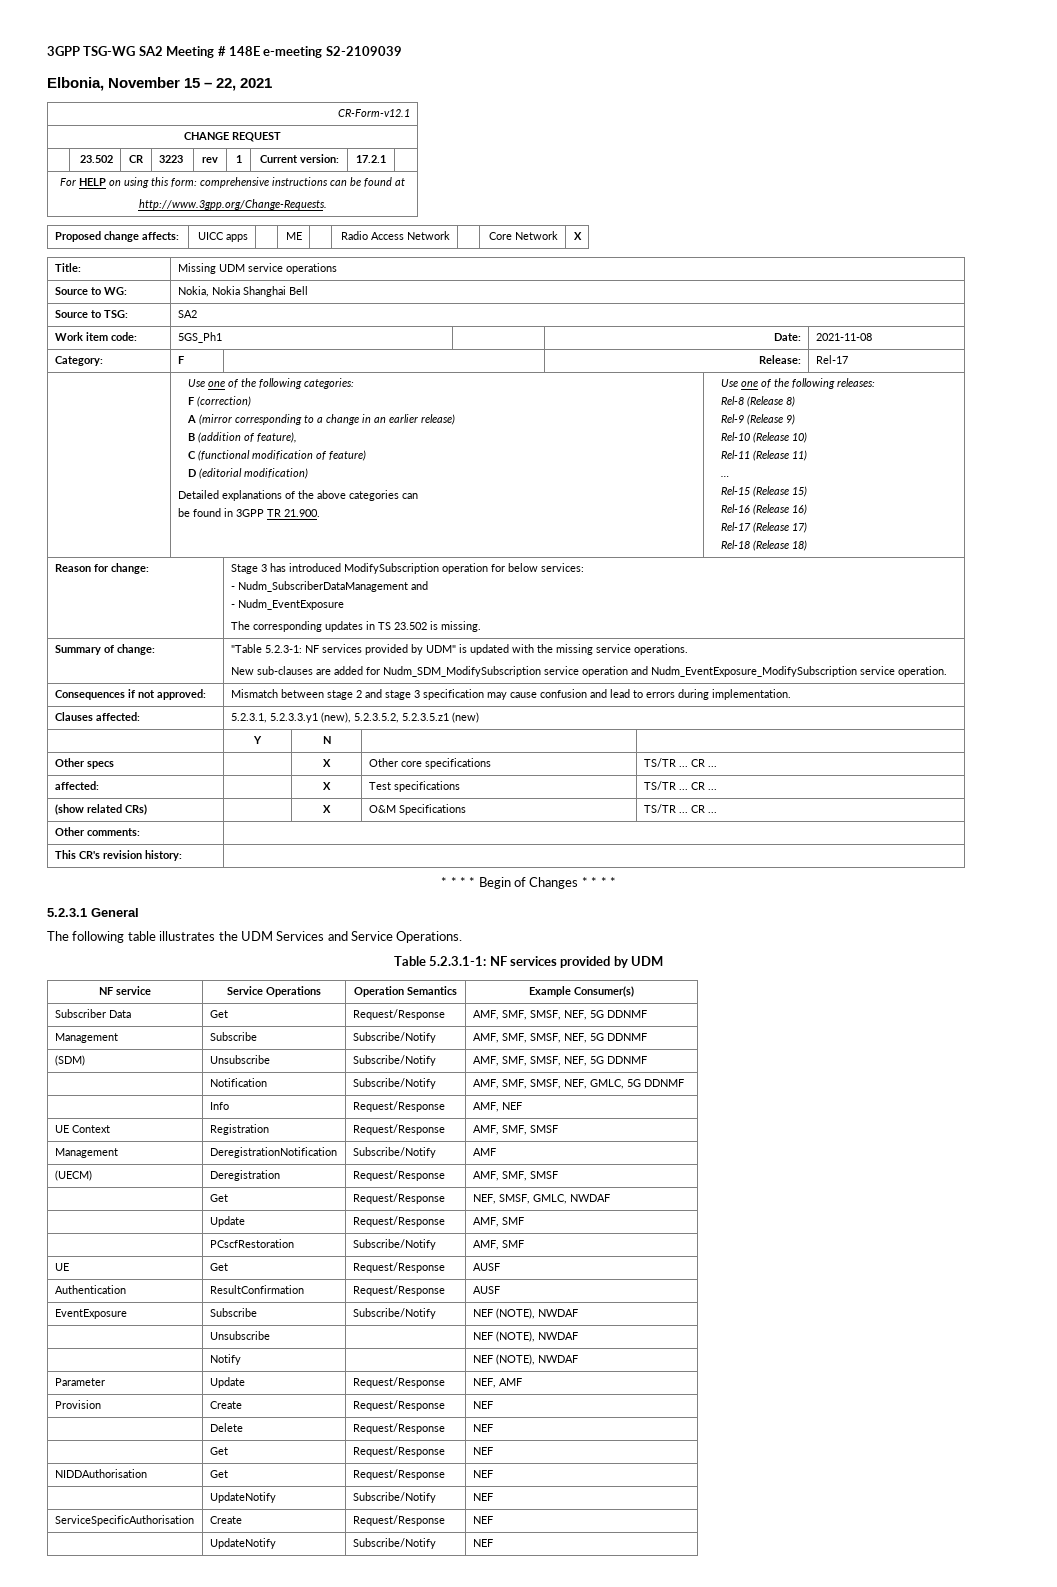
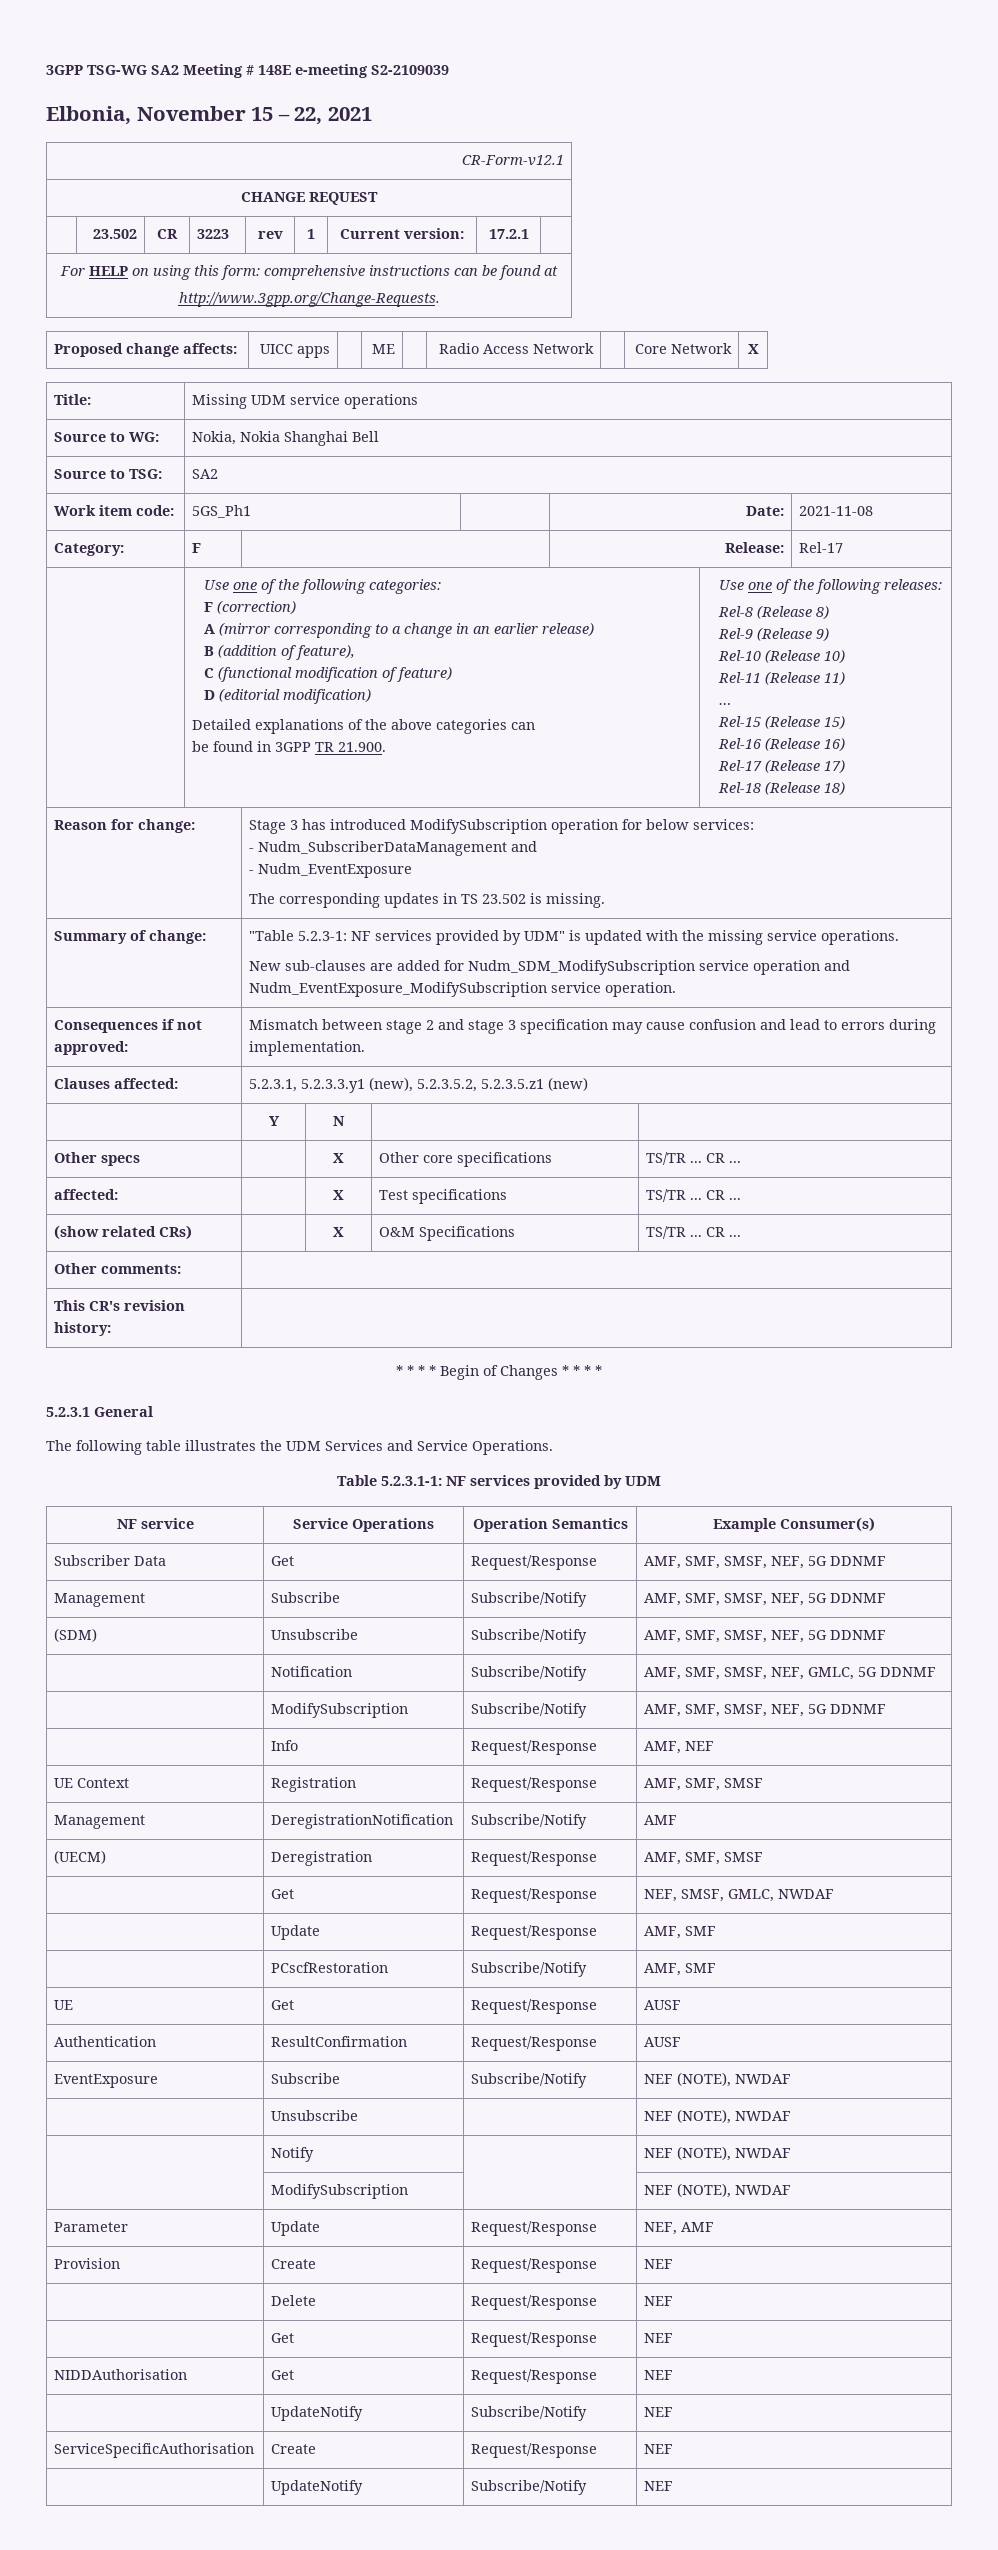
(684, 1083) none -> [271,1703,409,1718] [471,1703,588,1718] [644,1704,887,1717] // | ModifySubscription | Subscribe/Notify | AMF, SMF, SMSF, NEF, 5G DDNMF
(578, 1359) none -> [271,2184,409,2199] [644,2183,792,2198] // | ModifySubscription | | NEF (NOTE), NWDAF

